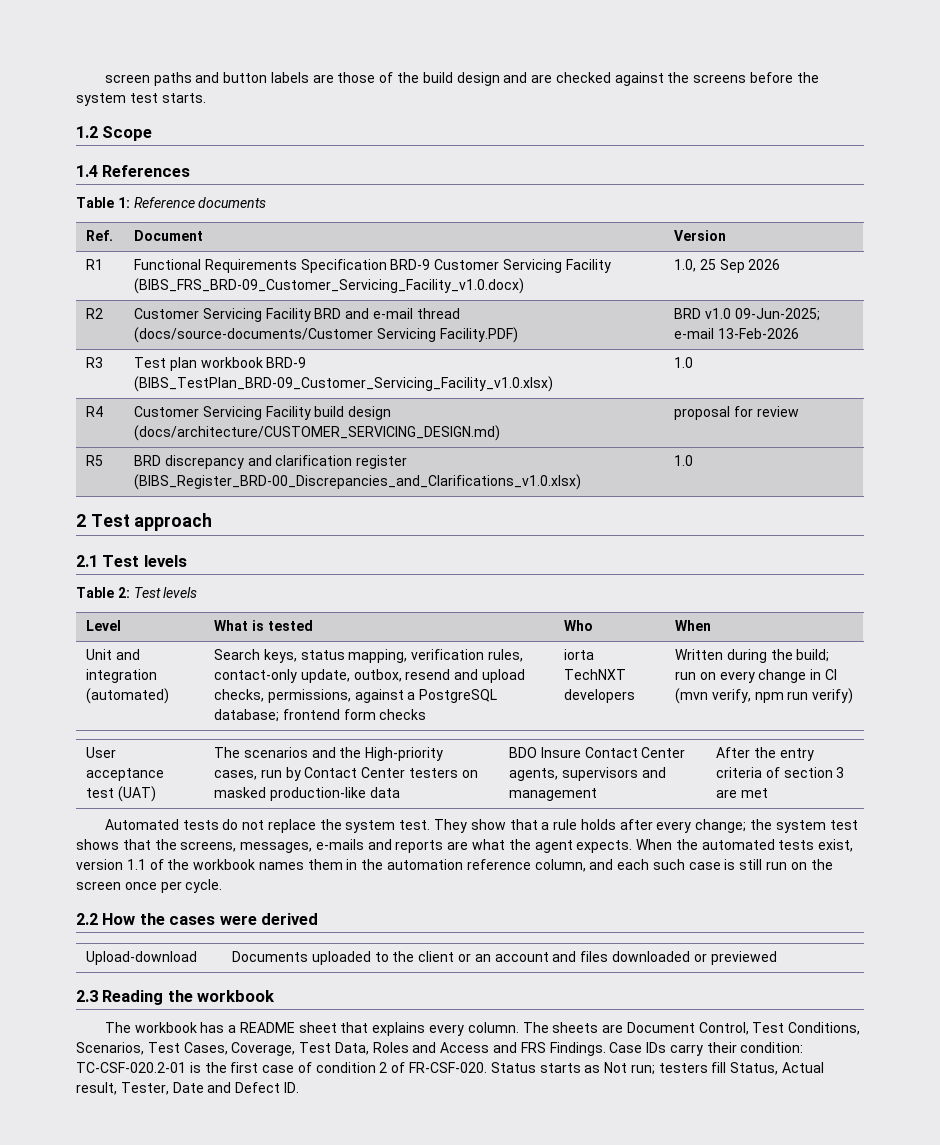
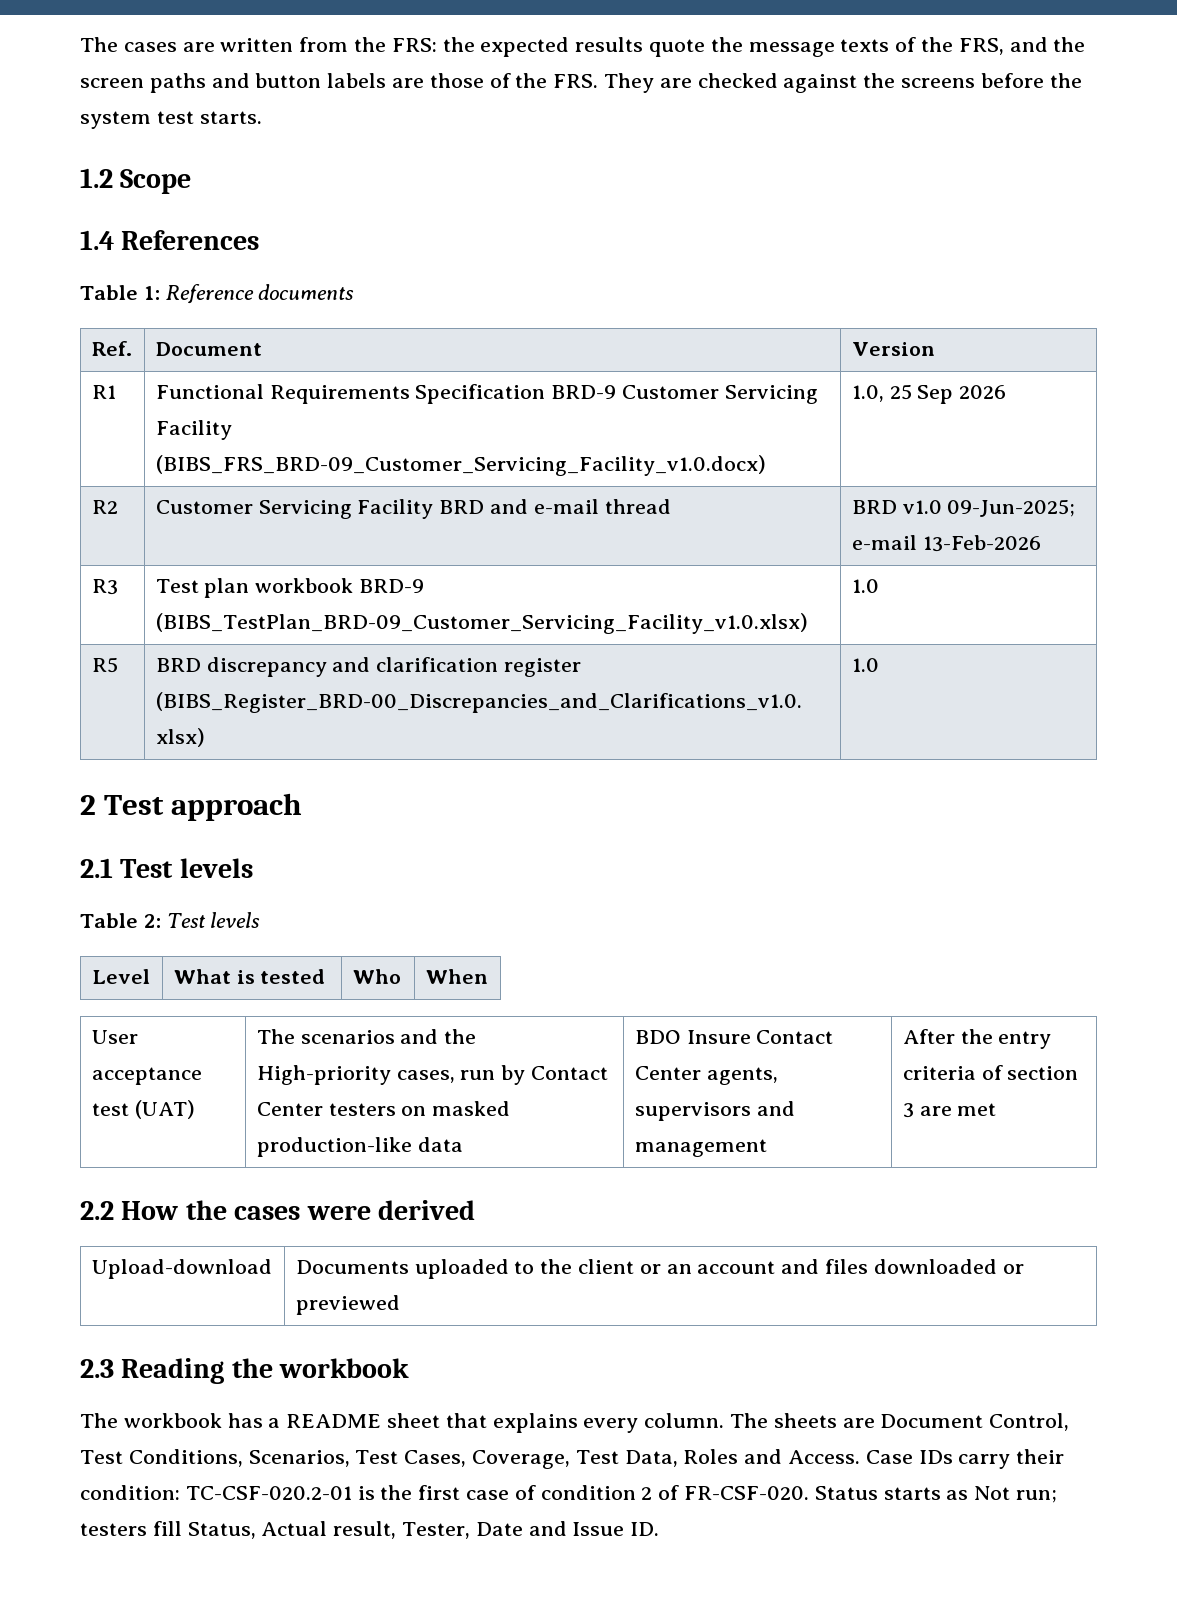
(104, 78) none -> [80,37,1086,57] The cases are written from the FRS: the expected results quote the message texts of the FRS, and the
[422,72,528,86] build design and -> [553,73,655,93] FRS. They
[134,327,518,343] (docs/source-documents/Customer Servicing Facility.PDF) -> (671, 506) none
[86,406,104,417] [134,406,392,420] [134,425,501,441] [674,406,799,420] // R4 | Customer Servicing Facility build design (docs/architecture/CUSTOMER_SERVICING_DESIGN.md) | proposal for review -> (879, 586) none
[86,649,140,660] [86,669,158,683] [86,688,170,704] [214,649,524,663] [214,669,526,683] [214,689,498,703] [214,709,427,722] [564,649,595,660] [564,669,627,680] [564,689,636,703] [675,649,830,663] [675,669,838,683] [675,688,854,704] // Unit and integration (automated) | Search keys, status mapping, verification rules, contact-only update, outbox, resend and upload checks, permissions, against a PostgreSQL database; frontend form checks | iorta TechNXT developers | Written during the build; run on every change in CI (mvn verify, npm run verify) -> (488, 976) none
[104,819,858,833] [76,839,854,853] [76,859,833,872] [76,879,223,893] // Automated tests do not replace the system test. They show that a rule holds after every change; the system test shows that the screens, messages, e-mails and reports are what the agent expects. When the automated tests exist, version 1.1 of the workbook names them in the automation reference column, and each such case is still run on the screen once per cycle. -> (997, 1109) none
[440,1042,606,1056] Access and FRS Findings. -> [788,1450,861,1464] Access.
[235,1082,281,1093] Defect -> [572,1522,625,1536] Issue

